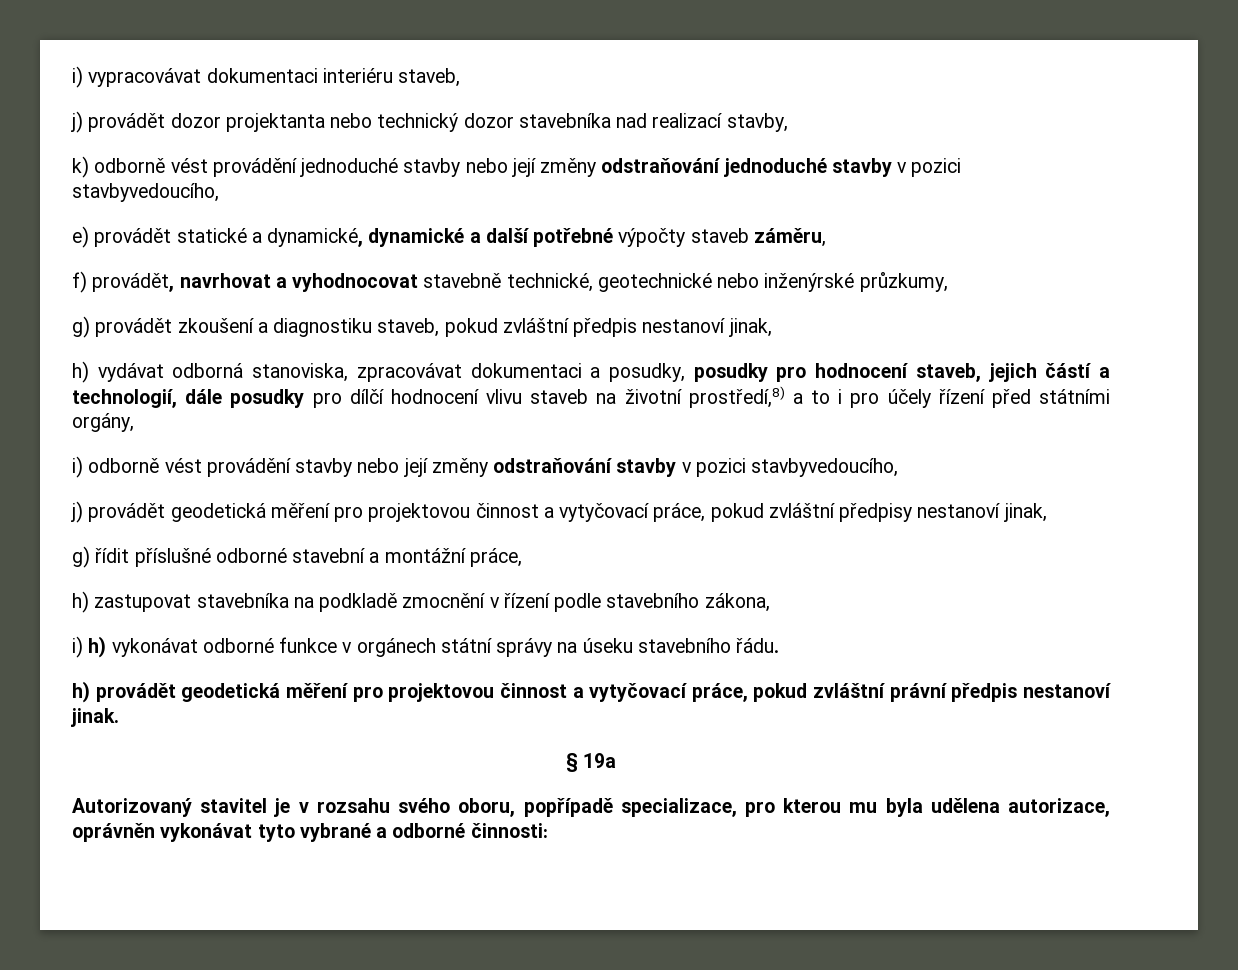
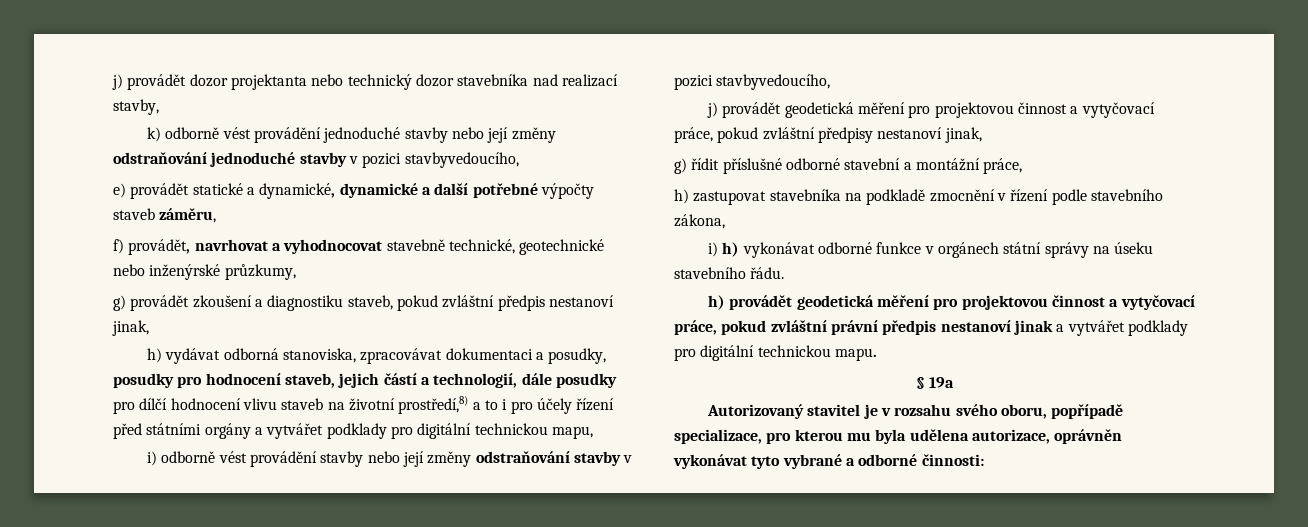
[72,66,461,88] i) vypracovávat dokumentaci interiéru staveb, // -> (112, 82) none
[72,413,134,432] orgány, -> [204,423,593,439] orgány a vytvářet podklady pro digitální technickou mapu,
[71,708,119,727] jinak. -> [1013,320,1188,336] [674,345,877,361] jinak a vytvářet podklady pro digitální technickou mapu.

